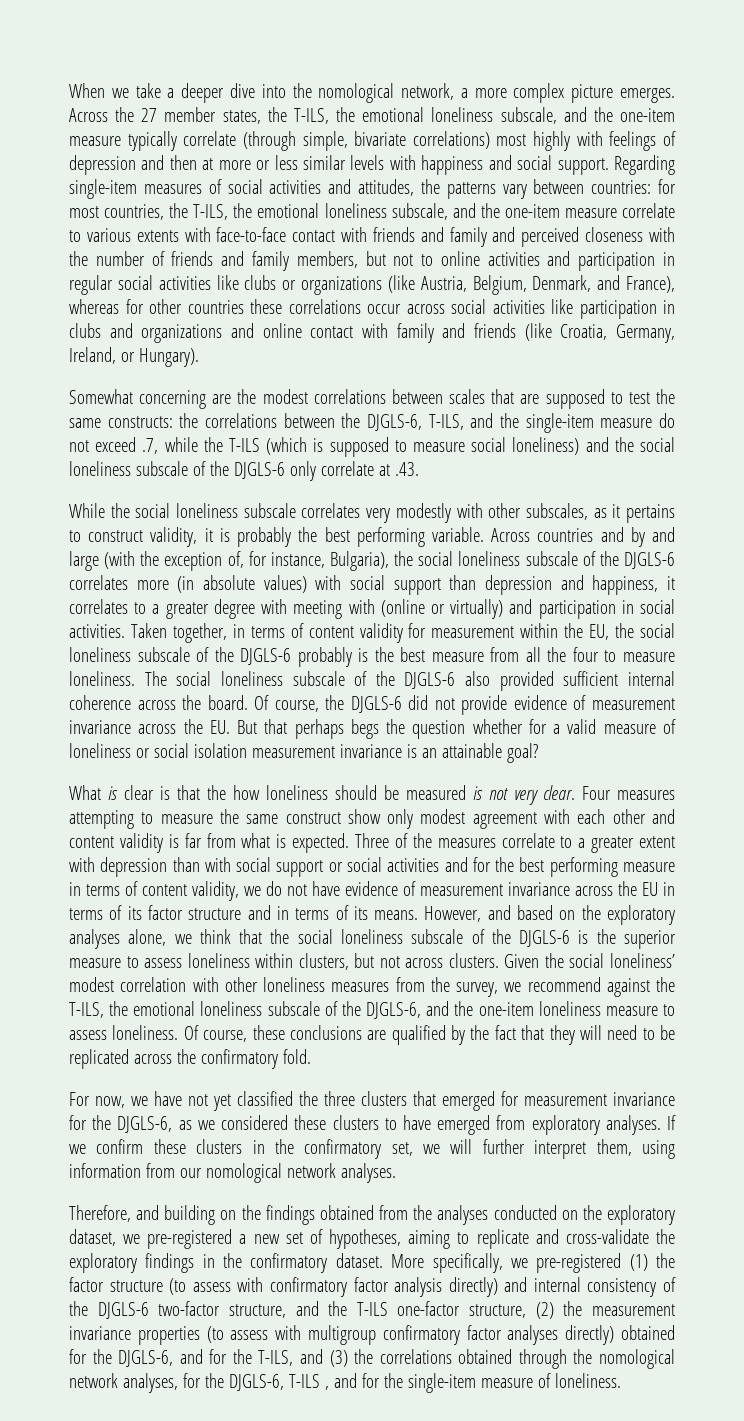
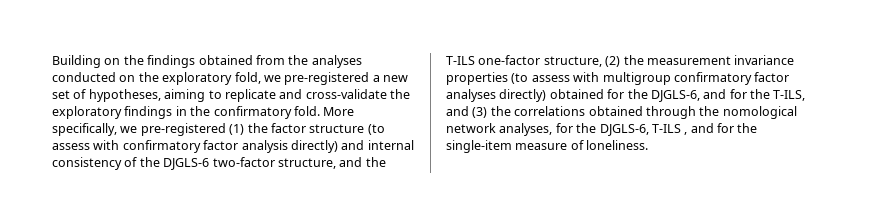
[69,83,675,103] [69,107,676,124] [69,131,676,151] [69,155,676,175] [69,179,676,199] [69,203,675,220] [69,227,676,247] [69,251,675,271] [69,275,675,295] [69,299,675,319] [69,323,676,343] [69,347,199,367] [69,389,675,409] [69,413,675,433] [69,437,676,457] [69,461,419,481] [69,503,676,523] [69,527,676,547] [69,551,675,571] [69,575,675,595] [69,599,675,619] [69,623,675,643] [69,647,676,667] [69,671,675,691] [69,695,676,715] [69,719,676,739] [69,743,538,763] [69,785,675,805] [69,809,675,829] [69,833,675,853] [69,857,675,877] [69,881,675,901] [69,905,675,925] [69,929,676,949] [69,953,676,970] [69,977,675,997] [69,1001,676,1019] [69,1025,675,1045] [69,1049,311,1069] [69,1091,675,1111] [69,1115,676,1135] [69,1139,676,1159] [69,1163,396,1183] [69,1205,216,1225] When we take a deeper dive into the nomological network, a more complex picture emerges. Across the 27 member states, the T-ILS, the emotional loneliness subscale, and the one-item measure typically correlate (through simple, bivariate correlations) most highly with feelings of depression and then at more or less similar levels with happiness and social support. Regarding single-item measures of social activities and attitudes, the patterns vary between countries: for most countries, the T-ILS, the emotional loneliness subscale, and the one-item measure correlate to various extents with face-to-face contact with friends and family and perceived closeness with the number of friends and family members, but not to online activities and participation in regular social activities like clubs or organizations (like Austria, Belgium, Denmark, and France), whereas for other countries these correlations occur across social activities like participation in clubs and organizations and online contact with family and friends (like Croatia, Germany, Ireland, or Hungary). // Somewhat concerning are the modest correlations between scales that are supposed to test the same constructs: the correlations between the DJGLS-6, T-ILS, and the single-item measure do not exceed .7, while the T-ILS (which is supposed to measure social loneliness) and the social loneliness subscale of the DJGLS-6 only correlate at .43. // While the social loneliness subscale correlates very modestly with other subscales, as it pertains to construct validity, it is probably the best performing variable. Across countries and by and large (with the exception of, for instance, Bulgaria), the social loneliness subscale of the DJGLS-6 correlates more (in absolute values) with social support than depression and happiness, it correlates to a greater degree with meeting with (online or virtually) and participation in social activities. Taken together, in terms of content validity for measurement within the EU, the social loneliness subscale of the DJGLS-6 probably is the best measure from all the four to measure loneliness. The social loneliness subscale of the DJGLS-6 also provided sufficient internal coherence across the board. Of course, the DJGLS-6 did not provide evidence of measurement invariance across the EU. But that perhaps begs the question whether for a valid measure of loneliness or social isolation measurement invariance is an attainable goal? // What is clear is that the how loneliness should be measured is not very clear. Four measures attempting to measure the same construct show only modest agreement with each other and content validity is far from what is expected. Three of the measures correlate to a greater extent with depression than with social support or social activities and for the best performing measure in terms of content validity, we do not have evidence of measurement invariance across the EU in terms of its factor structure and in terms of its means. However, and based on the exploratory analyses alone, we think that the social loneliness subscale of the DJGLS-6 is the superior measure to assess loneliness within clusters, but not across clusters. Given the social loneliness’ modest correlation with other loneliness measures from the survey, we recommend against the T-ILS, the emotional loneliness subscale of the DJGLS-6, and the one-item loneliness measure to assess loneliness. Of course, these conclusions are qualified by the fact that they will need to be replicated across the confirmatory fold. // For now, we have not yet classified the three clusters that emerged for measurement invariance for the DJGLS-6, as we considered these clusters to have emerged from exploratory analyses. If we confirm these clusters in the confirmatory set, we will further interpret them, using information from our nomological network analyses. // Therefore, and building -> [52,55,101,68] Building
[69,1229,116,1246] dataset, -> [234,72,261,84] fold,
[335,1253,383,1268] dataset. -> [293,106,320,116] fold.

